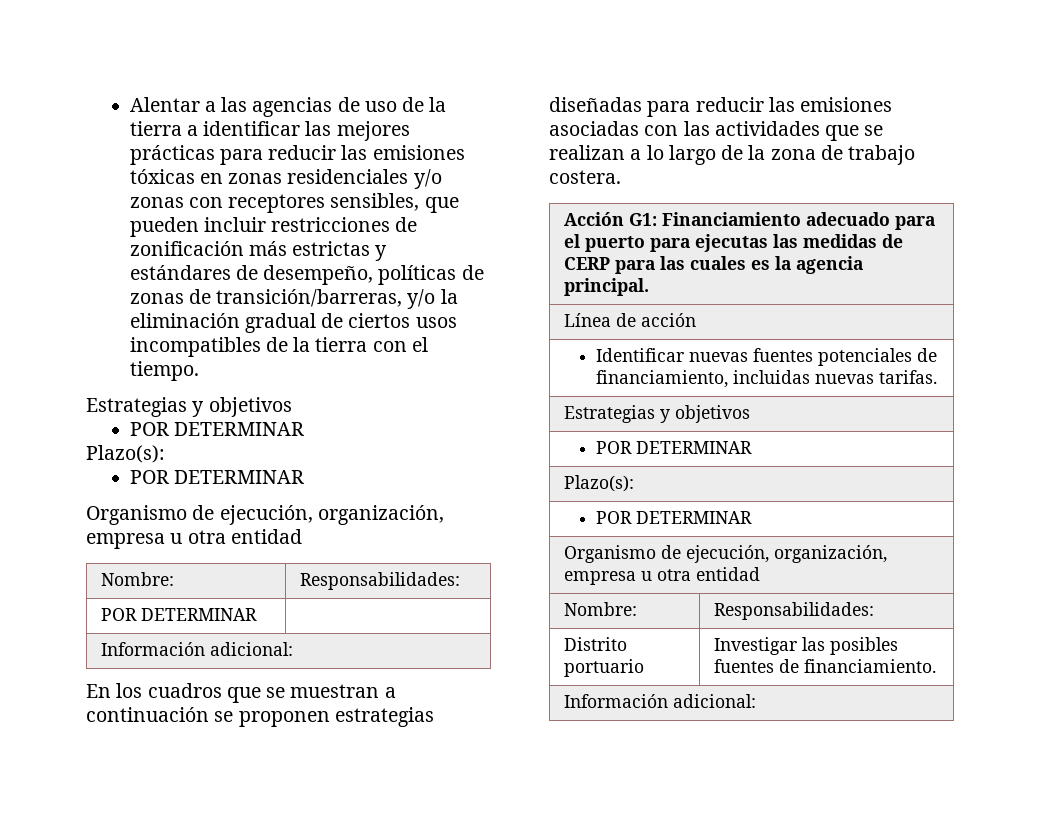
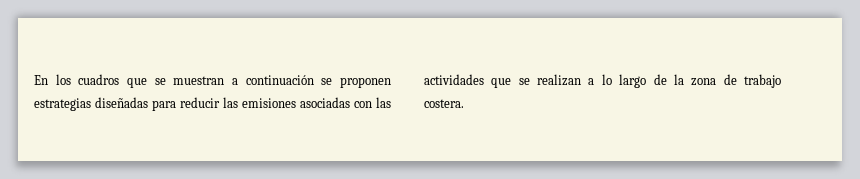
[129,97,447,117] [129,121,410,141] [129,145,465,165] [129,169,442,189] [129,193,459,213] [129,217,418,237] [129,241,388,261] [129,265,484,285] [129,289,458,309] [129,313,457,333] [129,337,428,357] [129,361,199,381] [86,397,292,417] [129,422,304,436] [86,445,165,463] [129,470,304,484] [86,505,444,525] [86,529,302,549] [100,572,174,586] [299,572,460,590] [100,608,257,621] [100,642,293,656] Alentar a las agencias de uso de la tierra a identificar las mejores prácticas para reducir las emisiones tóxicas en zonas residenciales y/o zonas con receptores sensibles, que pueden incluir restricciones de zonificación más estrictas y estándares de desempeño, políticas de zonas de transición/barreras, y/o la eliminación gradual de ciertos usos incompatibles de la tierra con el tiempo. // Estrategias y objetivos // POR DETERMINAR // Plazo(s): // POR DETERMINAR // Organismo de ejecución, organización, empresa u otra entidad // Nombre: | Responsabilidades: // POR DETERMINAR | // Información adicional: // -> (34, 80) none
[563,212,935,230] [563,234,903,252] [563,256,863,274] [563,278,649,296] [563,313,696,327] [596,348,938,366] [596,370,938,388] [563,405,750,423] [596,441,753,454] [563,475,634,492] [596,511,753,524] [563,545,887,563] [563,567,760,585] [563,602,637,616] [713,602,874,620] [563,637,627,651] [563,659,644,677] [713,637,898,655] [713,659,936,673] [563,694,756,708] // Acción G1: Financiamiento adecuado para el puerto para ejecutas las medidas de CERP para las cuales es la agencia principal. // Línea de acción // Identificar nuevas fuentes potenciales de financiamiento, incluidas nuevas tarifas. // Estrategias y objetivos // POR DETERMINAR // Plazo(s): // POR DETERMINAR // Organismo de ejecución, organización, empresa u otra entidad // Nombre: | Responsabilidades: // Distrito portuario | Investigar las posibles fuentes de financiamiento. // Información adicional: -> (464, 103) none

